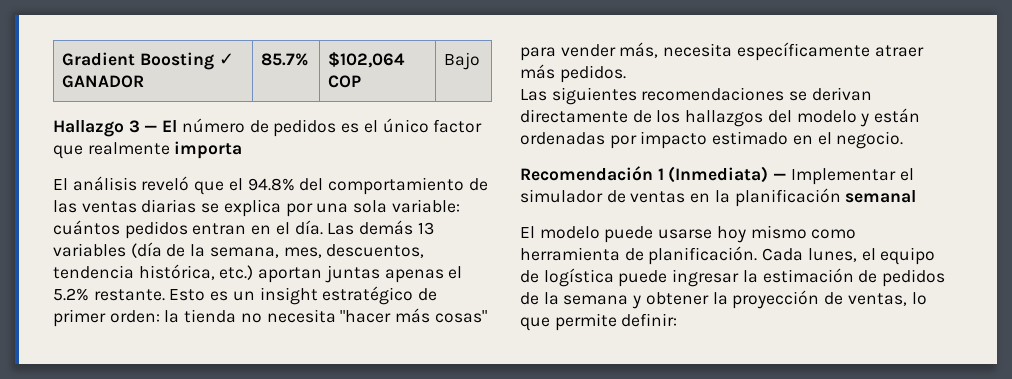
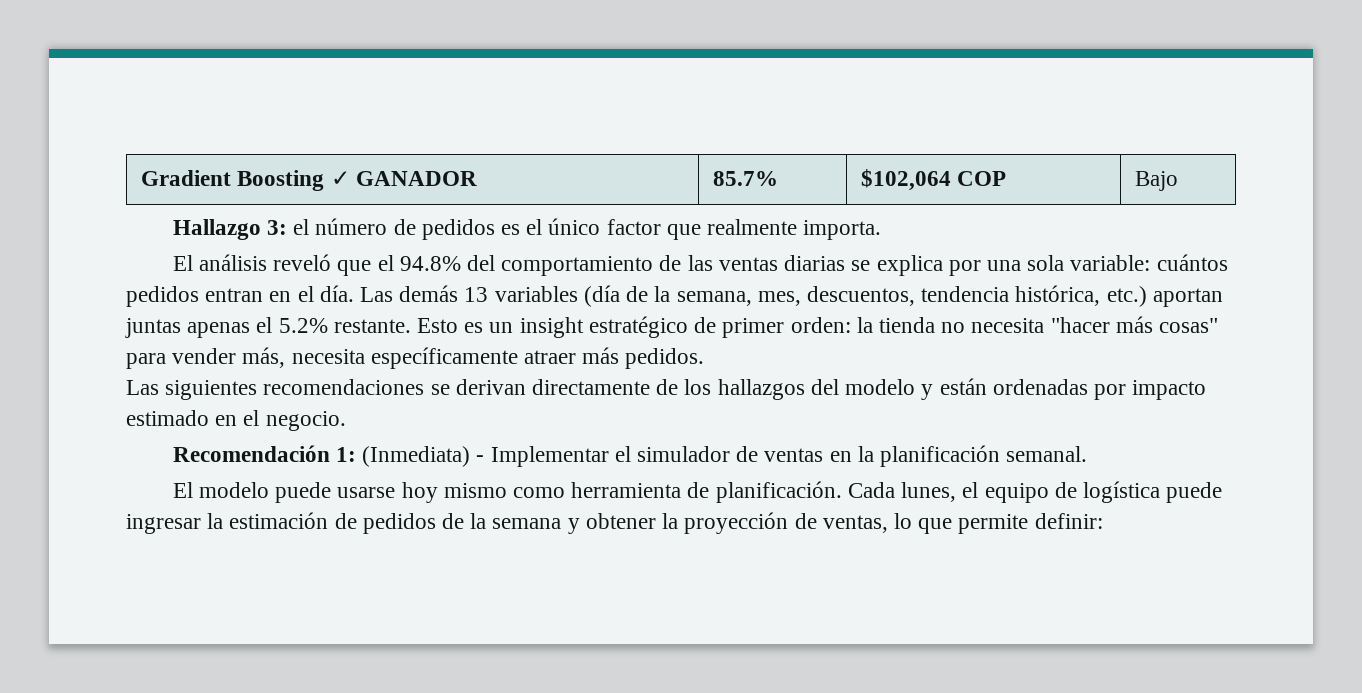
[128,120,178,133] 3 — El -> [266,219,310,235] 3: el
[174,141,243,159] importa -> [803,220,882,240] importa.
[657,166,787,183] 1 (Inmediata) — -> [335,446,485,467] 1: (Inmediata) -
[845,190,917,203] semanal -> [1006,446,1088,462] semanal.

